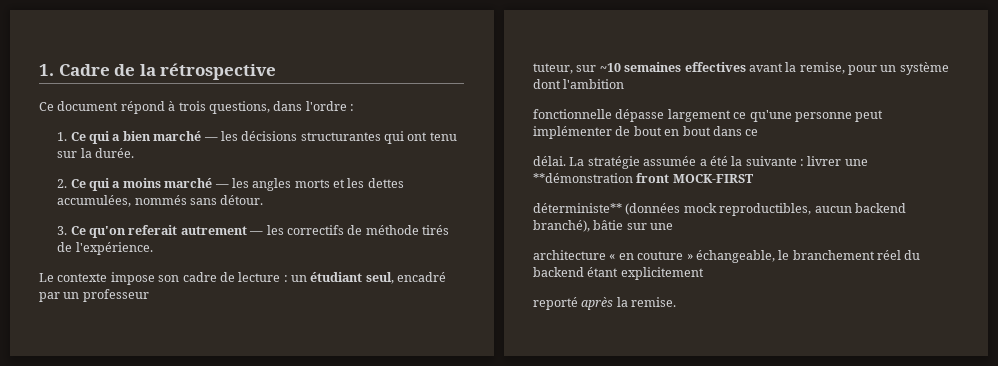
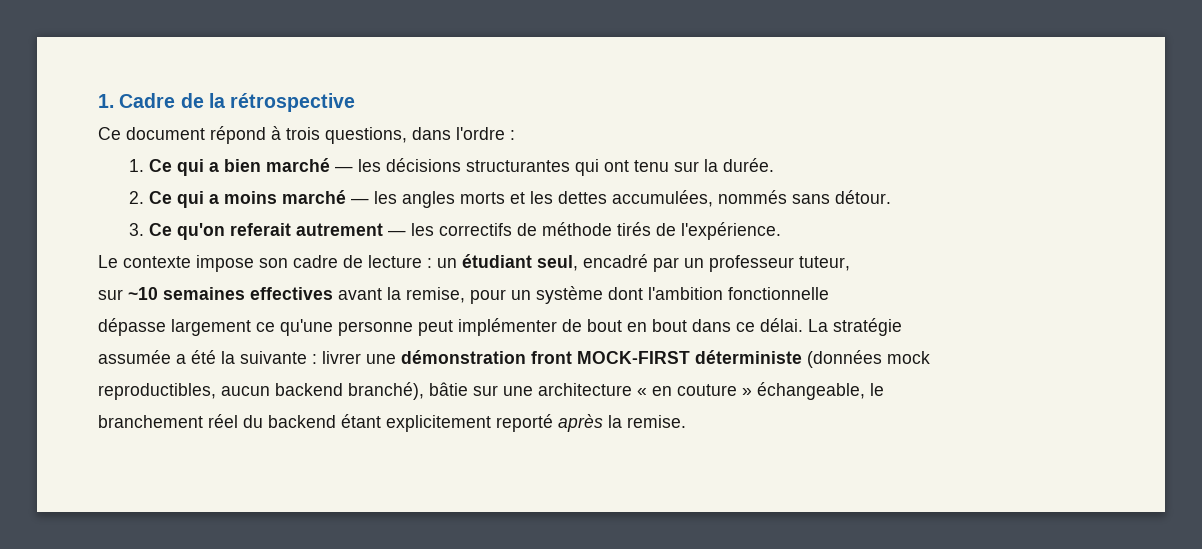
[533,63,573,74] // tuteur, -> [799,256,850,271] tuteur, //
[533,109,612,119] // fonctionnelle -> [728,287,829,300] fonctionnelle //
(759, 132) // -> (755, 327) none
(640, 162) none -> (902, 327) //
[533,173,633,183] **démonstration -> [401,350,526,364] démonstration
[533,203,622,213] // déterministe** -> [695,350,802,364] déterministe
(717, 208) none -> (930, 357) //
(674, 226) // -> (533, 391) none
(790, 255) none -> (884, 389) //
(704, 273) // -> (491, 423) none

